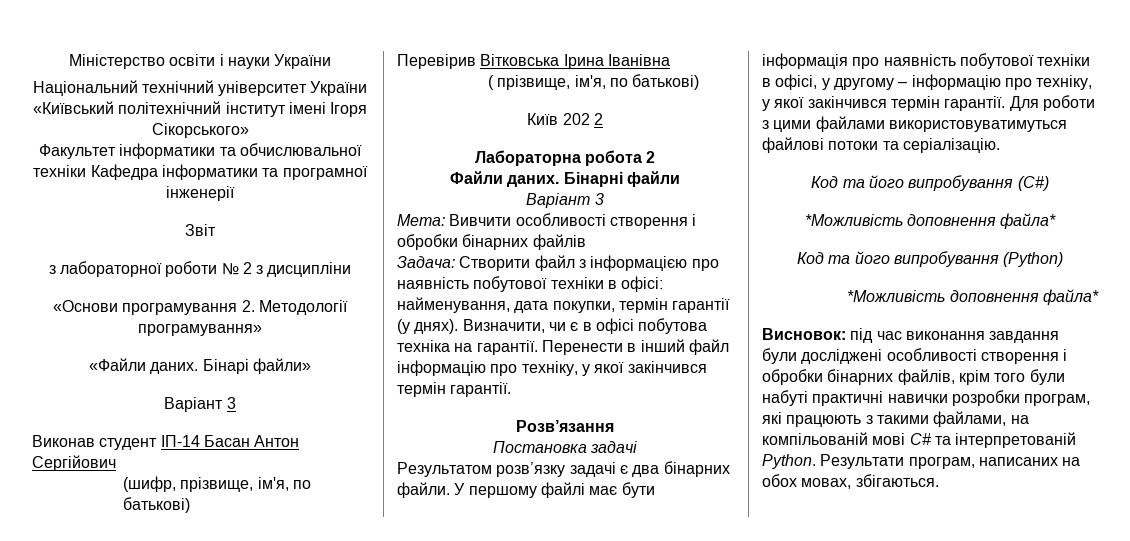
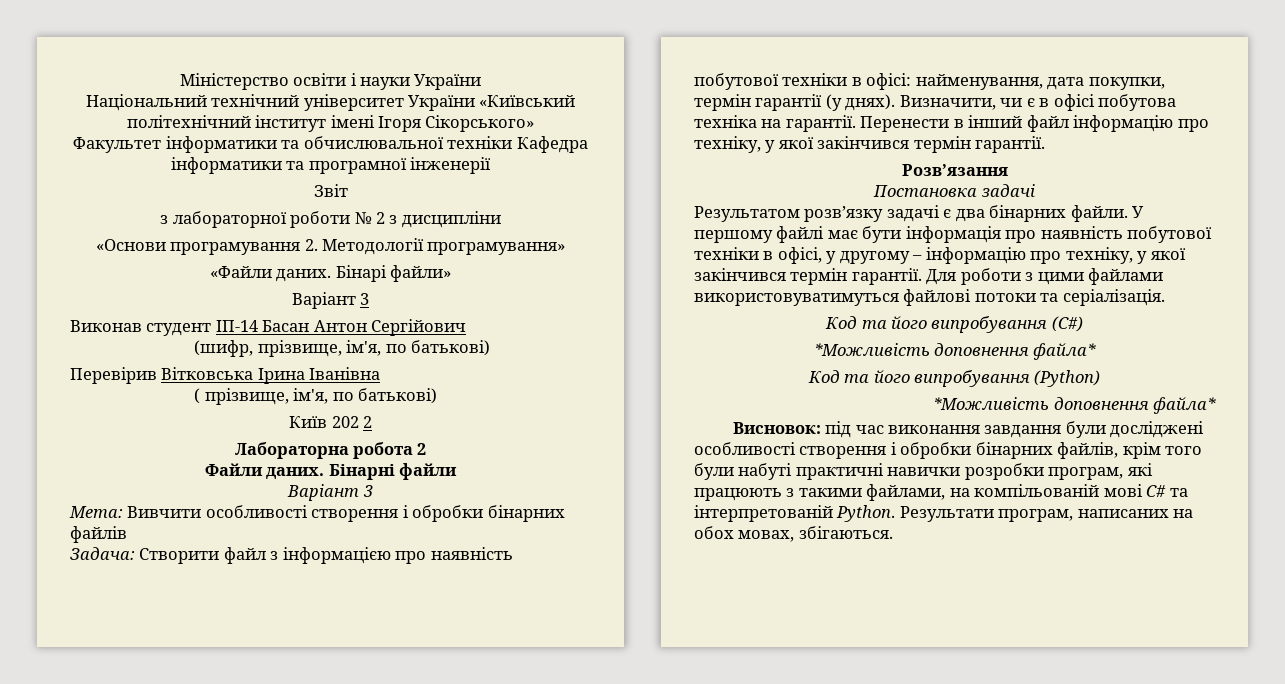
[902,138,1000,153] серіалізацію. -> [1062,289,1165,306] серіалізація.

